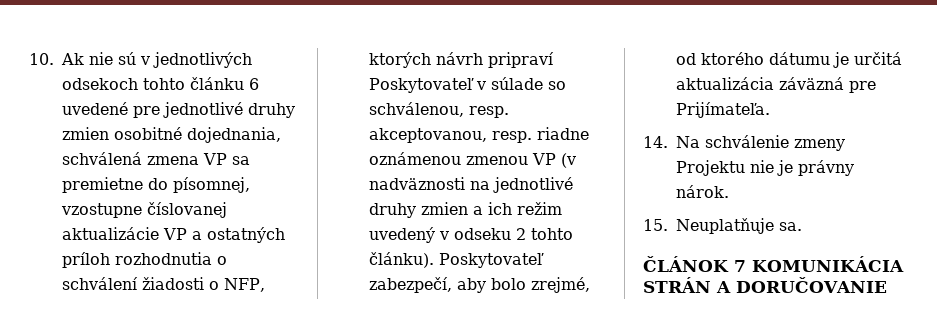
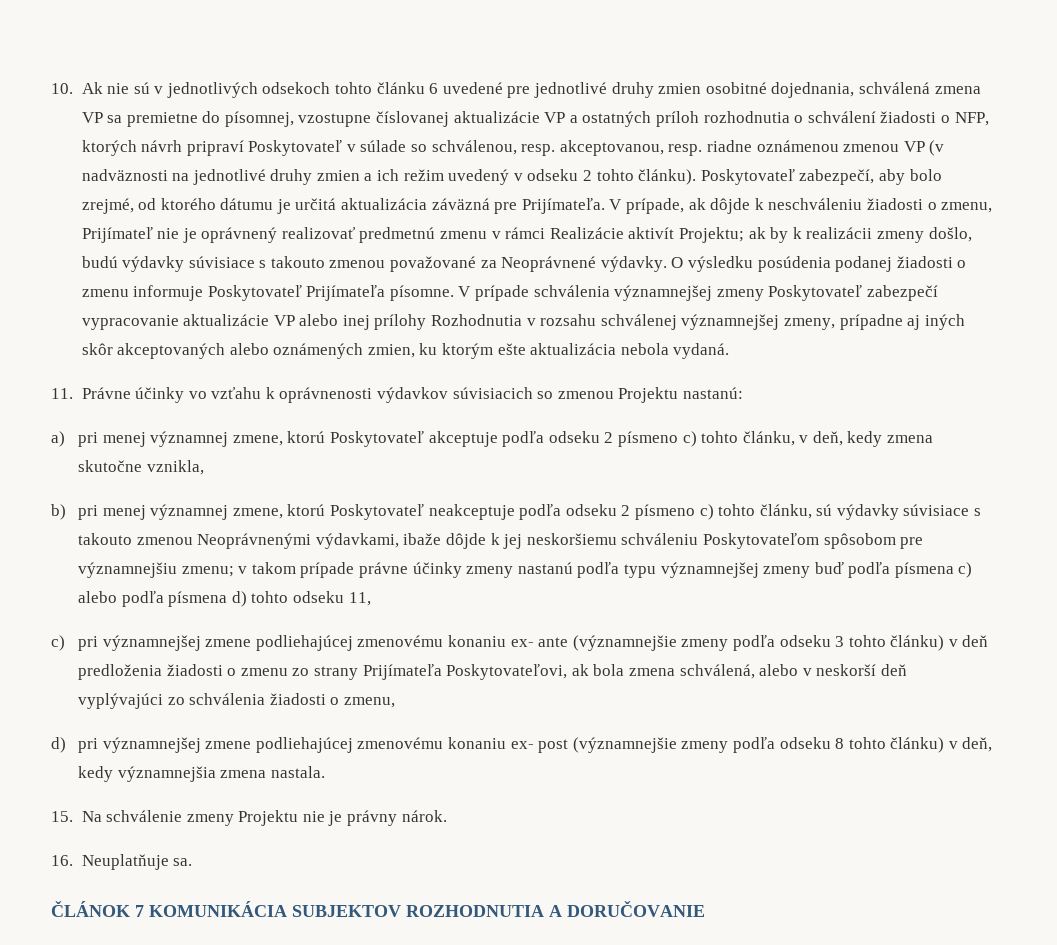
[643,136,668,148] // 14. -> [609,198,993,214] [81,227,972,243] [81,256,967,272] [81,285,938,301] [81,314,965,330] [81,343,730,359] [51,387,743,403] [51,431,934,447] [78,460,204,475] [51,504,982,520] [78,533,924,549] [78,562,973,578] [78,591,371,607] [51,635,989,651] [78,664,907,680] [78,693,395,709] [51,737,993,753] [78,766,325,782] [51,811,73,822] V prípade, ak dôjde k neschváleniu žiadosti o zmenu, Prijímateľ nie je oprávnený realizovať predmetnú zmenu v rámci Realizácie aktivít Projektu; ak by k realizácii zmeny došlo, budú výdavky súvisiace s takouto zmenou považované za Neoprávnené výdavky. O výsledku posúdenia podanej žiadosti o zmenu informuje Poskytovateľ Prijímateľa písomne. V prípade schválenia významnejšej zmeny Poskytovateľ zabezpečí vypracovanie aktualizácie VP alebo inej prílohy Rozhodnutia v rozsahu schválenej významnejšej zmeny, prípadne aj iných skôr akceptovaných alebo oznámených zmien, ku ktorým ešte aktualizácia nebola vydaná. // 11. Právne účinky vo vzťahu k oprávnenosti výdavkov súvisiacich so zmenou Projektu nastanú: // a) pri menej významnej zmene, ktorú Poskytovateľ akceptuje podľa odseku 2 písmeno c) tohto článku, v deň, kedy zmena skutočne vznikla, // b) pri menej významnej zmene, ktorú Poskytovateľ neakceptuje podľa odseku 2 písmeno c) tohto článku, sú výdavky súvisiace s takouto zmenou Neoprávnenými výdavkami, ibaže dôjde k jej neskoršiemu schváleniu Poskytovateľom spôsobom pre významnejšiu zmenu; v takom prípade právne účinky zmeny nastanú podľa typu významnejšej zmeny buď podľa písmena c) alebo podľa písmena d) tohto odseku 11, // c) pri významnejšej zmene podliehajúcej zmenovému konaniu ex- ante (významnejšie zmeny podľa odseku 3 tohto článku) v deň predloženia žiadosti o zmenu zo strany Prijímateľa Poskytovateľovi, ak bola zmena schválená, alebo v neskorší deň vyplývajúci zo schválenia žiadosti o zmenu, // d) pri významnejšej zmene podliehajúcej zmenovému konaniu ex- post (významnejšie zmeny podľa odseku 8 tohto článku) v deň, kedy významnejšia zmena nastala. // 15.
[643,219,668,231] 15. -> [51,855,73,866] 16.
[643,277,711,293] STRÁN -> [292,905,544,917] SUBJEKTOV ROZHODNUTIA

